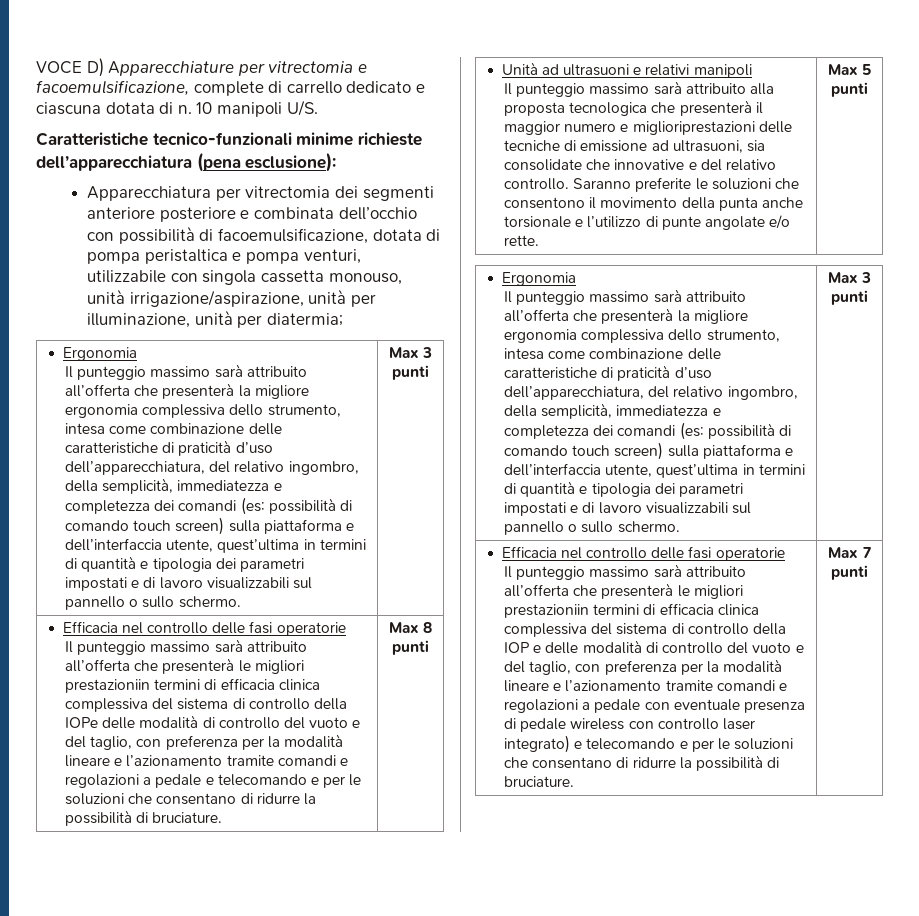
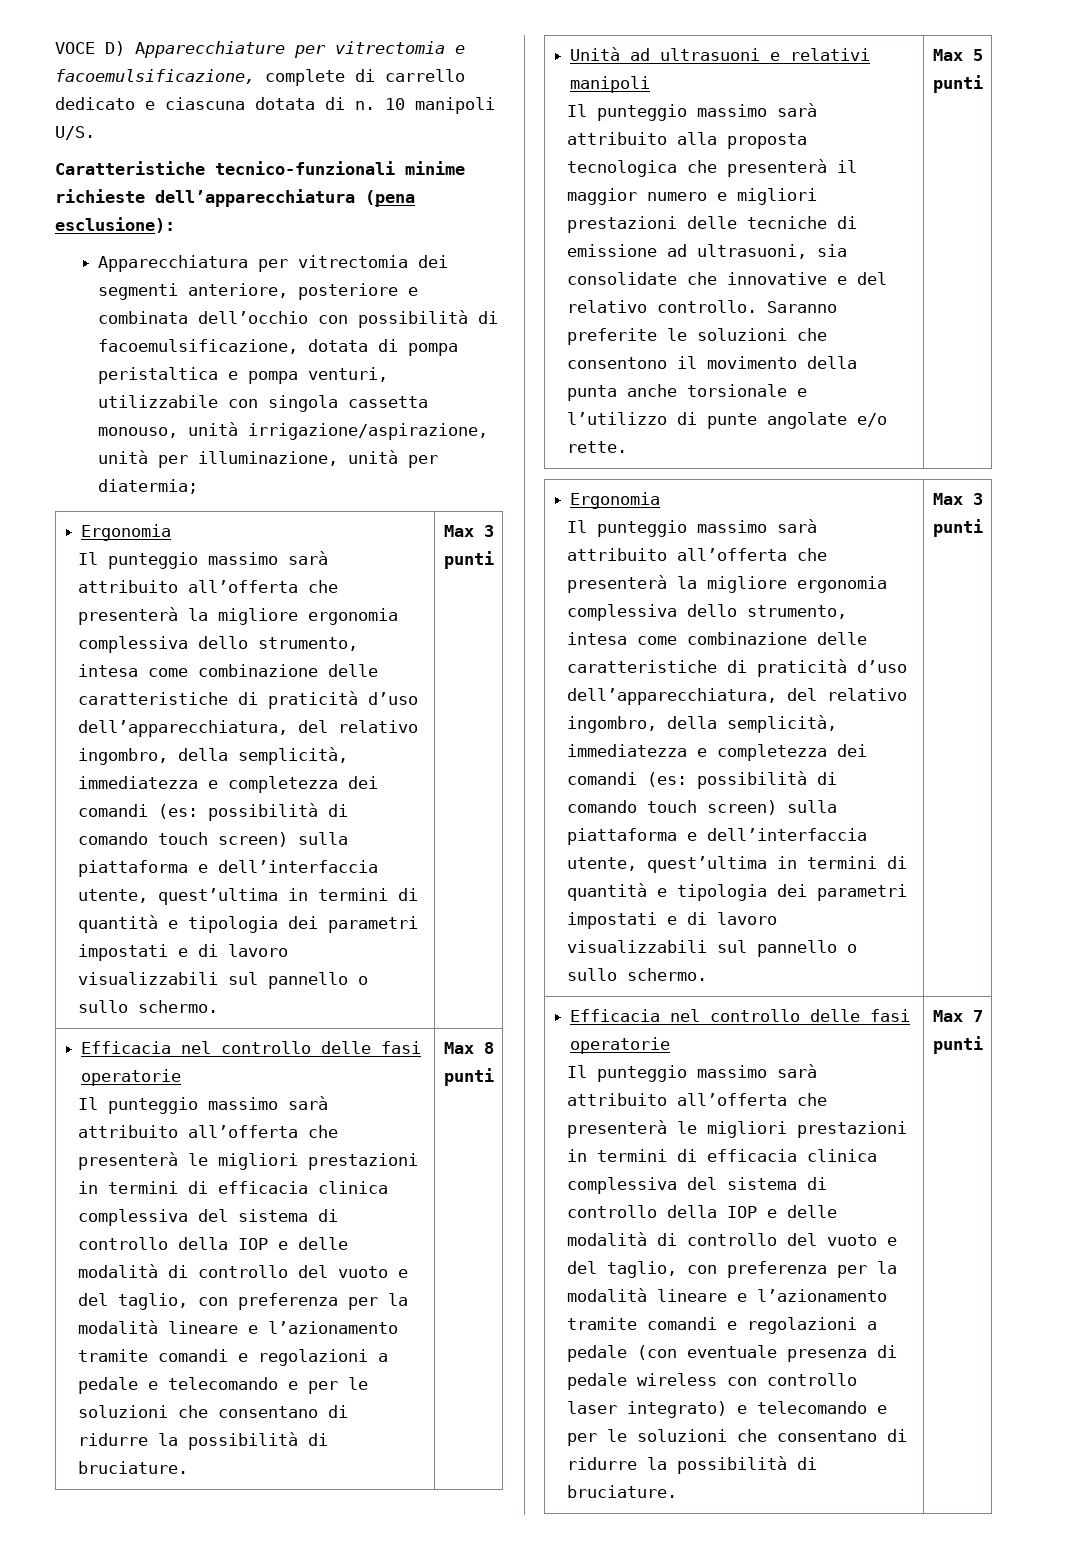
[87,207,156,219] anteriore -> [187,283,288,298] anteriore,
[65,679,151,693] prestazioniin -> [307,1153,418,1170] [77,1181,98,1194] prestazioni in
[65,717,99,728] IOPe -> [237,1238,288,1250] IOP e
[632,121,755,135] miglioriprestazioni -> [736,188,817,205] [566,216,677,233] migliori prestazioni
[504,604,590,618] prestazioniin -> [796,1121,907,1138] [566,1149,587,1162] prestazioni in
[644,702,670,710] con -> [636,1345,677,1360] (con

